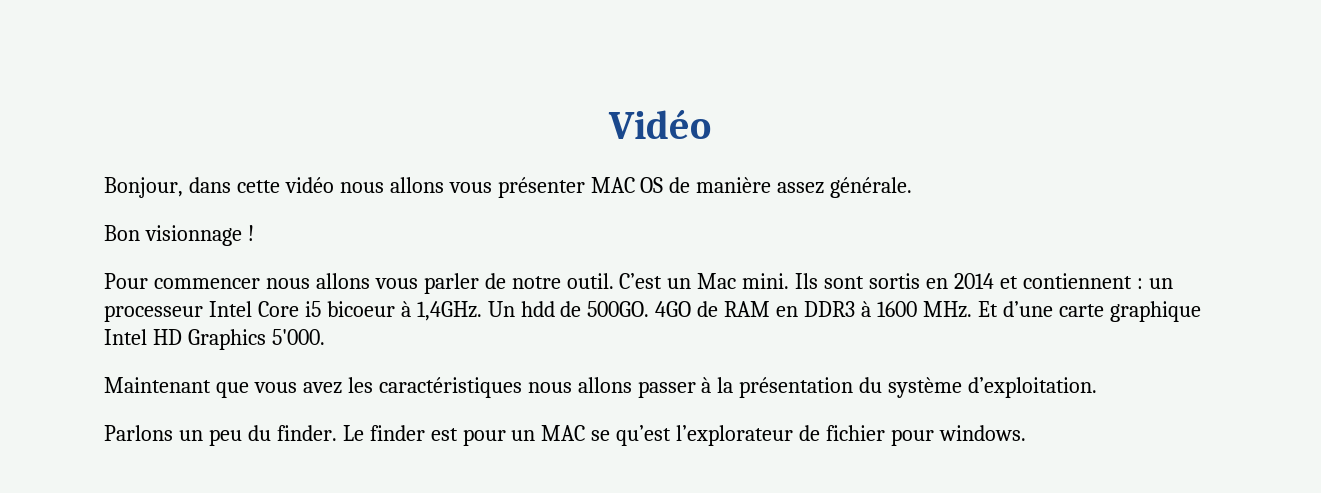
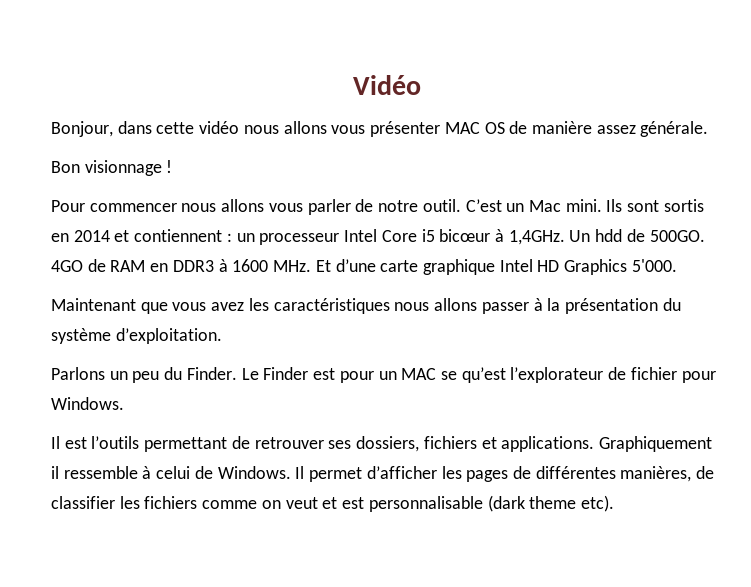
[326,301,395,317] bicoeur -> [439,229,491,242] bicœur
[276,425,425,441] finder. Le finder -> [186,367,309,380] Finder. Le Finder
[938,425,1026,441] windows. -> [51,397,124,410] [51,436,712,452] [51,466,715,482] [51,495,614,512] Windows. // Il est l’outils permettant de retrouver ses dossiers, fichiers et applications. Graphiquement il ressemble à celui de Windows. Il permet d’afficher les pages de différentes manières, de classifier les fichiers comme on veut et est personnalisable (dark theme etc).

